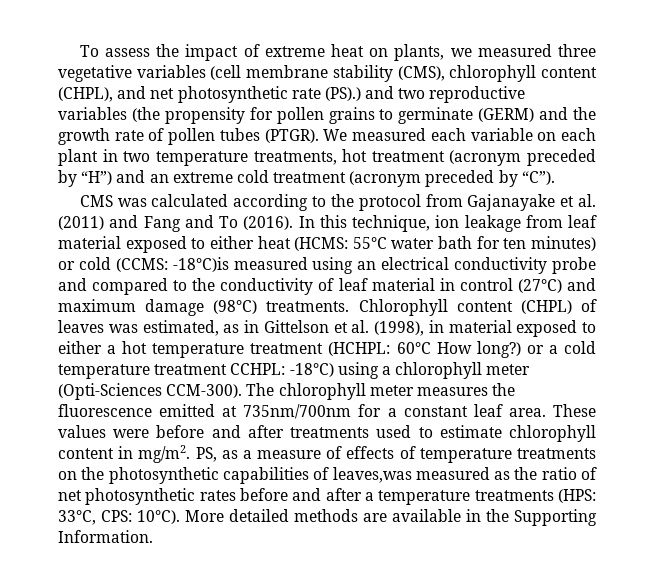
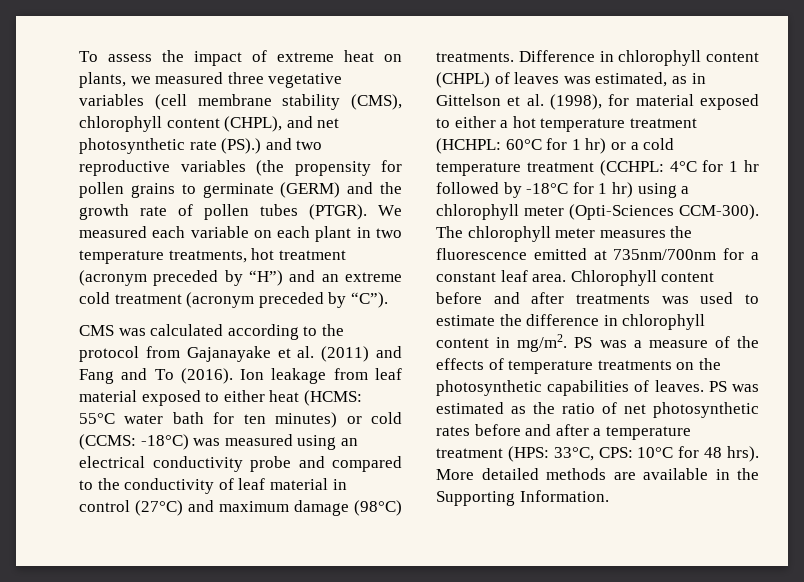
[298,215,460,232] In this technique, ion -> [240,369,265,380] Ion
[172,257,229,272] -18°C)is -> [140,434,221,450] -18°C) was
[358,299,448,316] Chlorophyll -> [518,50,702,66] Difference in chlorophyll
[428,320,444,333] in -> [608,94,630,106] for
[436,341,521,358] How long?) -> [546,138,607,154] for 1 hr)
[230,363,334,377] CCHPL: -18°C) -> [599,160,759,176] [436,182,633,198] (CCHPL: 4°C for 1 hr followed by -18°C for 1 hr)
[552,404,596,417] [58,425,150,438] These values were -> [570,270,715,286] Chlorophyll content
(370, 432) none -> [661,296,689,304] was
(502, 431) none -> [499,314,618,326] the difference in
[195,447,238,462] PS, as -> [574,337,627,348] PS was
(343, 452) none -> [737,336,759,348] the
[332,467,490,483] leaves,was measured -> [654,380,759,392] [436,402,504,414] leaves. PS was estimated
[474,490,554,501] treatments -> [436,448,503,458] treatment
[137,510,180,524] 10°C). -> [637,446,759,462] 10°C for 48 hrs).

